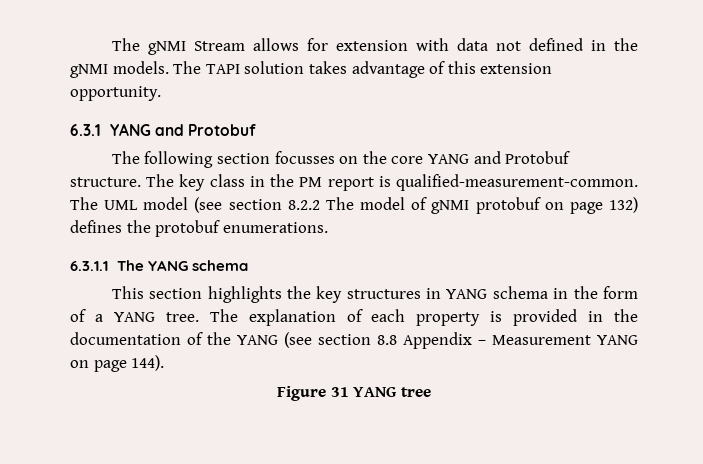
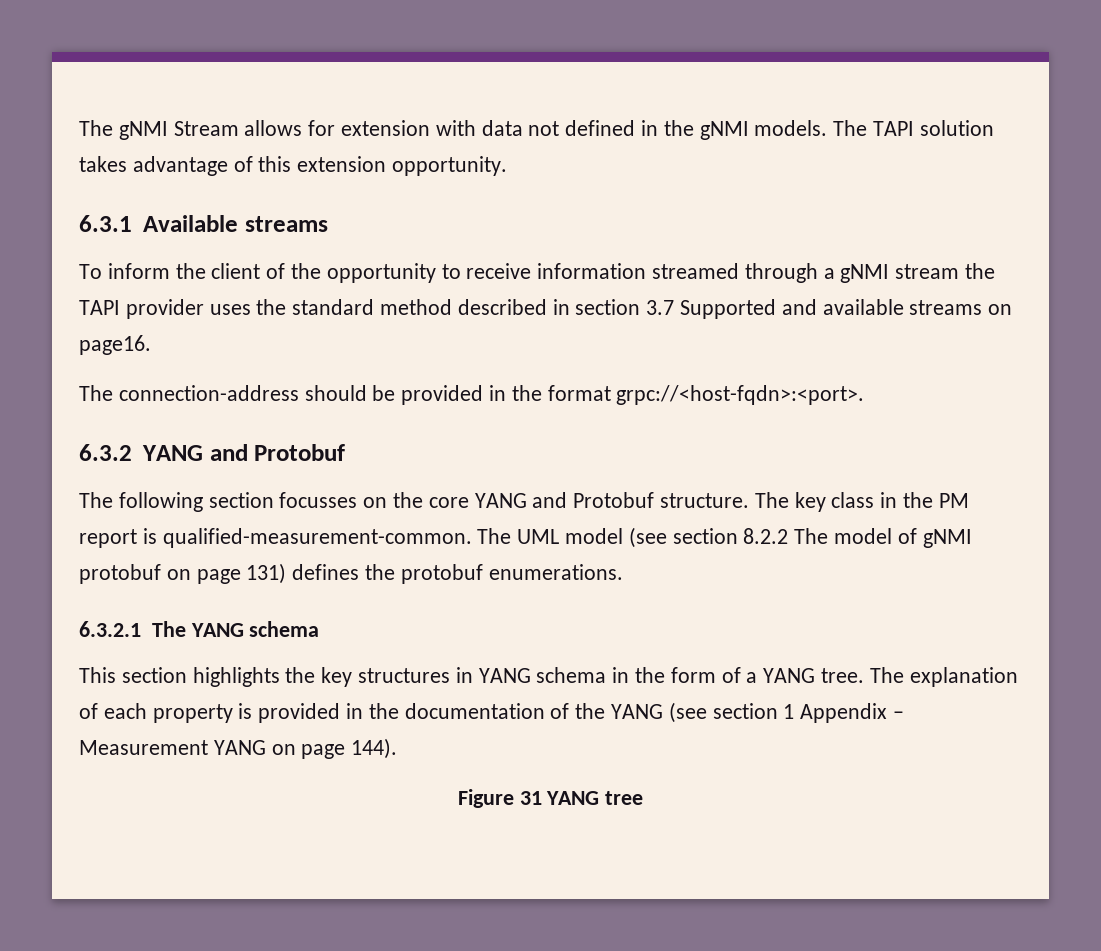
(101, 130) none -> [142,215,328,232] [79,263,996,283] [79,299,1013,319] [79,335,151,355] [79,385,865,405] [79,444,132,461] Available streams // To inform the client of the opportunity to receive information streamed through a gNMI stream the TAPI provider uses the standard method described in section 3.7 Supported and available streams on page16. // The connection-address should be provided in the format grpc://<host-fqdn>:<port>. // 6.3.2
[608,197,638,213] 132) -> [246,563,287,584] 131)
[70,261,108,271] 6.3.1.1 -> [79,621,141,637] 6.3.2.1
[377,335,397,345] 8.8 -> [783,704,795,719] 1

